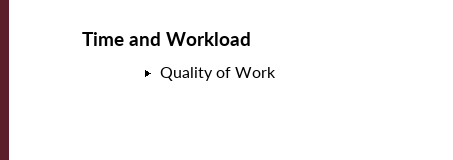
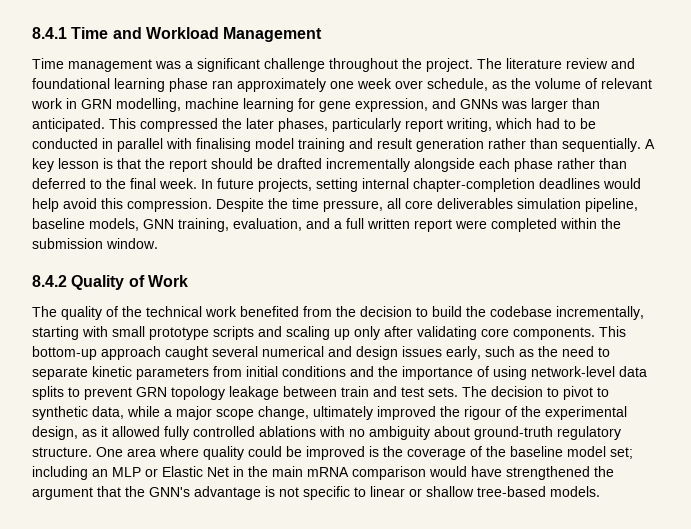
(82, 39) none -> [32,27,67,39] 8.4.1
[159,67,277,81] // Quality of Work -> [223,27,323,42] [32,58,635,72] [32,78,652,92] [31,98,600,112] [32,118,596,132] [32,138,655,152] [32,158,627,172] [32,178,641,192] [32,198,638,212] [32,218,621,232] [32,238,158,249] [32,275,188,290] [32,306,644,320] [32,326,626,340] [32,346,610,360] [32,366,647,380] [32,386,609,400] [32,406,627,420] [32,426,621,440] [32,446,633,460] [32,466,614,480] [32,486,600,500] Management // Time management was a significant challenge throughout the project. The literature review and foundational learning phase ran approximately one week over schedule, as the volume of relevant work in GRN modelling, machine learning for gene expression, and GNNs was larger than anticipated. This compressed the later phases, particularly report writing, which had to be conducted in parallel with finalising model training and result generation rather than sequentially. A key lesson is that the report should be drafted incrementally alongside each phase rather than deferred to the final week. In future projects, setting internal chapter-completion deadlines would help avoid this compression. Despite the time pressure, all core deliverables simulation pipeline, baseline models, GNN training, evaluation, and a full written report were completed within the submission window. // 8.4.2 Quality of Work // The quality of the technical work benefited from the decision to build the codebase incrementally, starting with small prototype scripts and scaling up only after validating core components. This bottom-up approach caught several numerical and design issues early, such as the need to separate kinetic parameters from initial conditions and the importance of using network-level data splits to prevent GRN topology leakage between train and test sets. The decision to pivot to synthetic data, while a major scope change, ultimately improved the rigour of the experimental design, as it allowed fully controlled ablations with no ambiguity about ground-truth regulatory structure. One area where quality could be improved is the coverage of the baseline model set; including an MLP or Elastic Net in the main mRNA comparison would have strengthened the argument that the GNN's advantage is not specific to linear or shallow tree-based models.

